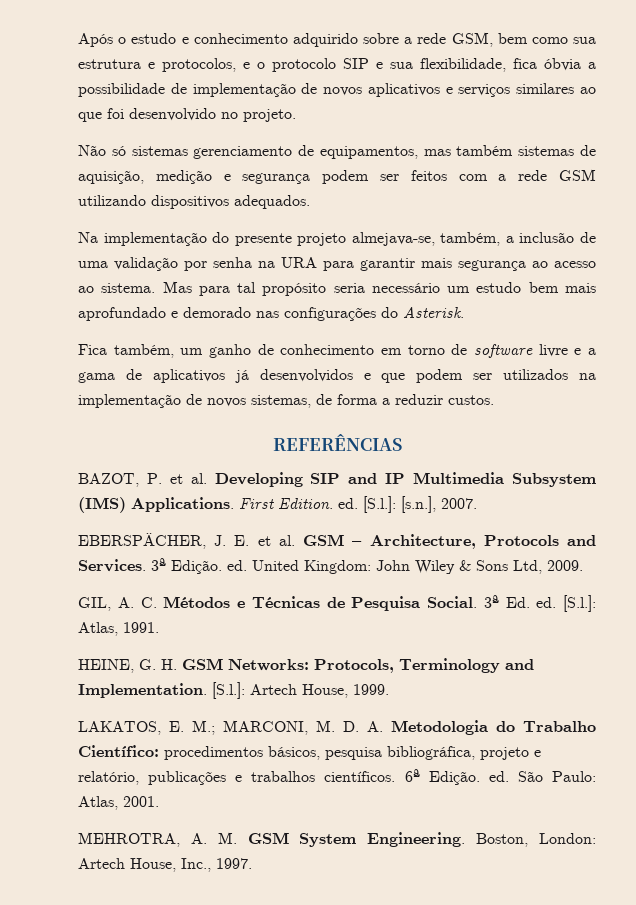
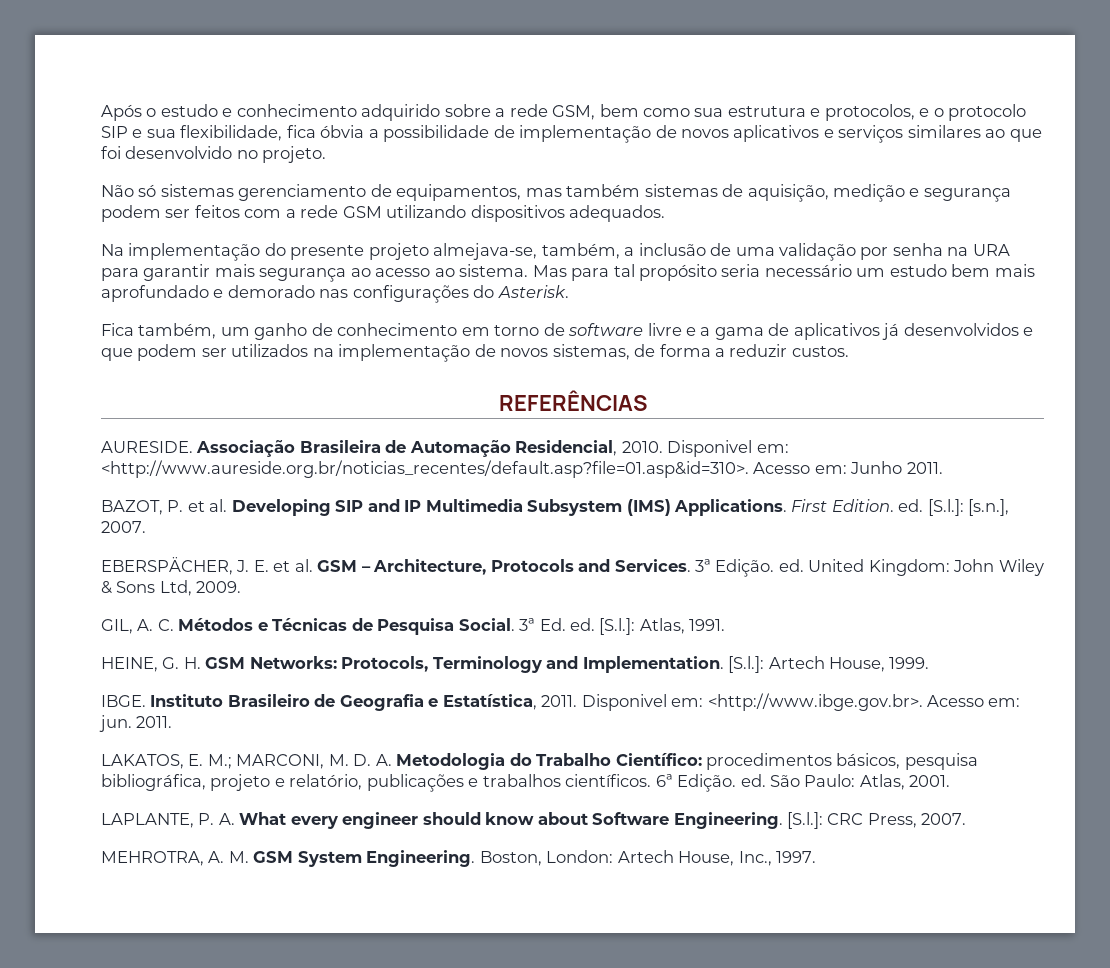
(402, 442) none -> [101,440,789,457] [101,460,943,478] // AURESIDE. Associação Brasileira de Automação Residencial, 2010. Disponivel em: <http://www.aureside.org.br/noticias_recentes/default.asp?file=01.asp&id=310>. Acesso em: Junho 2011.
(389, 689) none -> [101,693,1021,711] [99,715,173,732] // IBGE. Instituto Brasileiro de Geografia e Estatística, 2011. Disponivel em: <http://www.ibge.gov.br>. Acesso em: jun. 2011.
(159, 801) none -> [101,812,967,829] // LAPLANTE, P. A. What every engineer should know about Software Engineering. [S.l.]: CRC Press, 2007.

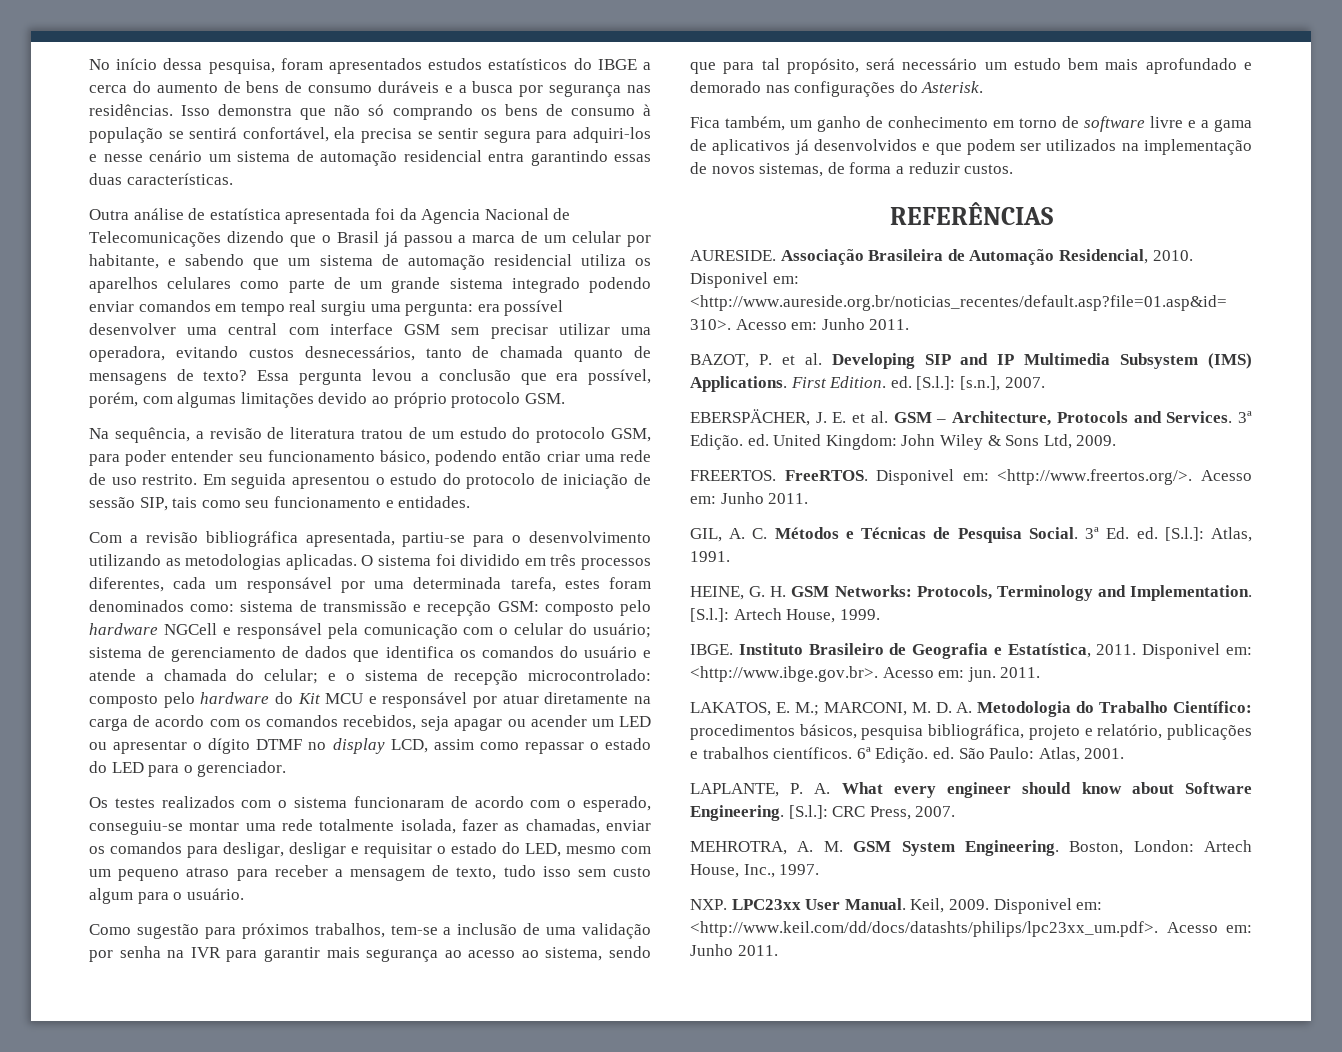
[101,104,1027,121] [101,125,1042,143] [101,146,327,163] [101,184,1011,202] [101,205,666,222] [101,243,620,261] Após o estudo e conhecimento adquirido sobre a rede GSM, bem como sua estrutura e protocolos, e o protocolo SIP e sua flexibilidade, fica óbvia a possibilidade de implementação de novos aplicativos e serviços similares ao que foi desenvolvido no projeto. // Não só sistemas gerenciamento de equipamentos, mas também sistemas de aquisição, medição e segurança podem ser feitos com a rede GSM utilizando dispositivos adequados. // Na implementação do presente projeto almejava-se, também, -> [89,58,651,74] [89,81,651,97] [89,104,651,120] [89,127,652,143] [89,150,651,166] [89,173,233,185] [89,208,571,224] [89,231,652,247] [89,254,652,270] [89,277,651,293] [89,300,564,316] [89,323,651,339] [89,346,651,362] [89,369,651,385] [89,392,565,408] [89,427,651,443] [89,450,651,466] [89,473,651,489] [89,496,471,511] [89,531,651,547] [89,554,652,570] [89,577,651,593] [89,600,651,616] [89,623,651,639] [89,646,651,662] [89,669,651,685] [89,692,651,708] [89,715,652,731] [89,738,651,754] [89,761,287,777] [89,796,651,812] [89,819,651,835] [89,842,651,858] [89,865,651,881] [89,888,244,904] [89,923,438,939] No início dessa pesquisa, foram apresentados estudos estatísticos do IBGE a cerca do aumento de bens de consumo duráveis e a busca por segurança nas residências. Isso demonstra que não só comprando os bens de consumo à população se sentirá confortável, ela precisa se sentir segura para adquiri-los e nesse cenário um sistema de automação residencial entra garantindo essas duas características. // Outra análise de estatística apresentada foi da Agencia Nacional de Telecomunicações dizendo que o Brasil já passou a marca de um celular por habitante, e sabendo que um sistema de automação residencial utiliza os aparelhos celulares como parte de um grande sistema integrado podendo enviar comandos em tempo real surgiu uma pergunta: era possível desenvolver uma central com interface GSM sem precisar utilizar uma operadora, evitando custos desnecessários, tanto de chamada quanto de mensagens de texto? Essa pergunta levou a conclusão que era possível, porém, com algumas limitações devido ao próprio protocolo GSM. // Na sequência, a revisão de literatura tratou de um estudo do protocolo GSM, para poder entender seu funcionamento básico, podendo então criar uma rede de uso restrito. Em seguida apresentou o estudo do protocolo de iniciação de sessão SIP, tais como seu funcionamento e entidades. // Com a revisão bibliográfica apresentada, partiu-se para o desenvolvimento utilizando as metodologias aplicadas. O sistema foi dividido em três processos diferentes, cada um responsável por uma determinada tarefa, estes foram denominados como: sistema de transmissão e recepção GSM: composto pelo hardware NGCell e responsável pela comunicação com o celular do usuário; sistema de gerenciamento de dados que identifica os comandos do usuário e atende a chamada do celular; e o sistema de recepção microcontrolado: composto pelo hardware do Kit MCU e responsável por atuar diretamente na carga de acordo com os comandos recebidos, seja apagar ou acender um LED ou apresentar o dígito DTMF no display LCD, assim como repassar o estado do LED para o gerenciador. // Os testes realizados com o sistema funcionaram de acordo com o esperado, conseguiu-se montar uma rede totalmente isolada, fazer as chamadas, enviar os comandos para desligar, desligar e requisitar o estado do LED, mesmo com um pequeno atraso para receber a mensagem de texto, tudo isso sem custo algum para o usuário. // Como sugestão para próximos trabalhos, tem-se
[972,244,1010,256] URA -> [190,947,221,958] IVR
[459,264,761,281] sistema. Mas para tal propósito seria -> [545,946,651,961] [690,58,896,74] sistema, sendo que para tal propósito, será
(242, 587) none -> [690,469,1252,485] [690,492,809,504] // FREERTOS. FreeRTOS. Disponivel em: <http://www.freertos.org/>. Acesso em: Junho 2011.
(817, 857) none -> [690,898,1103,914] [690,921,1252,937] [690,944,778,956] // NXP. LPC23xx User Manual. Keil, 2009. Disponivel em: <http://www.keil.com/dd/docs/datashts/philips/lpc23xx_um.pdf>. Acesso em: Junho 2011.

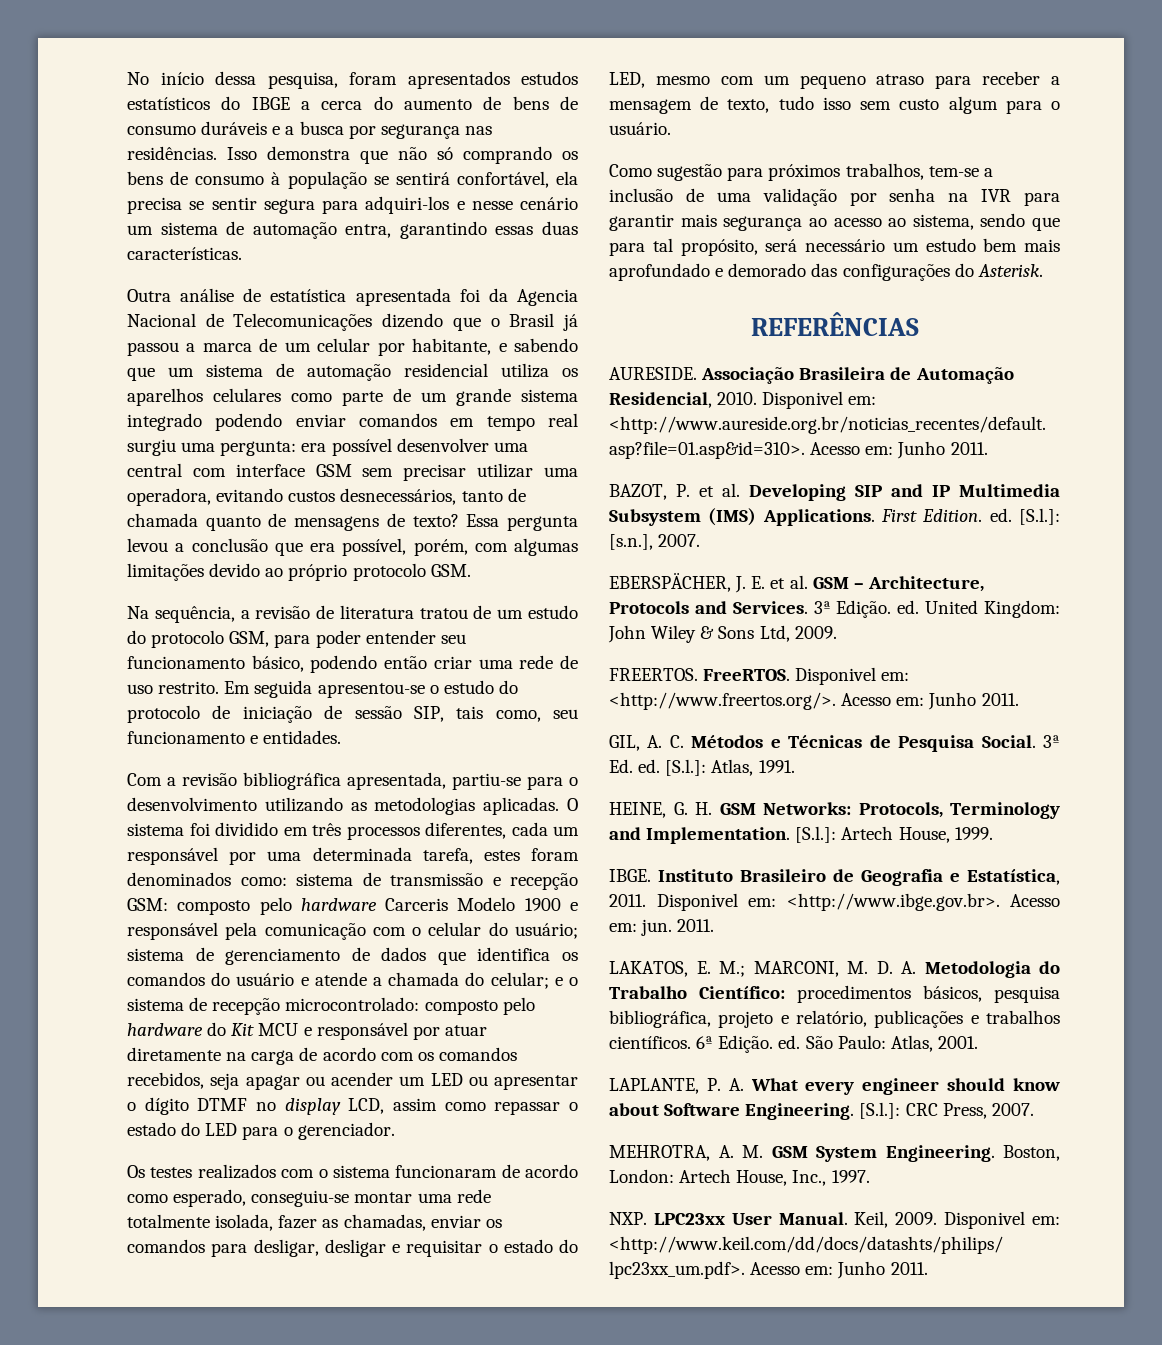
[403,150,524,162] residencial entra -> [345,224,392,238] entra,
[291,475,370,489] apresentou -> [317,683,425,698] apresentou-se
[201,500,241,508] como -> [495,710,541,722] como,
[163,623,217,635] NGCell -> [385,897,561,911] Carceris Modelo 1900
[530,800,577,808] com o -> [127,1194,168,1203] como
[765,85,790,93] nas -> [811,263,838,277] das
[690,116,1252,132] [690,139,1252,155] [690,162,1014,177] // Fica também, um ganho de conhecimento em torno de software livre e a gama de aplicativos já desenvolvidos e que podem ser utilizados na implementação de novos sistemas, de forma a reduzir custos. -> (1043, 270) none

